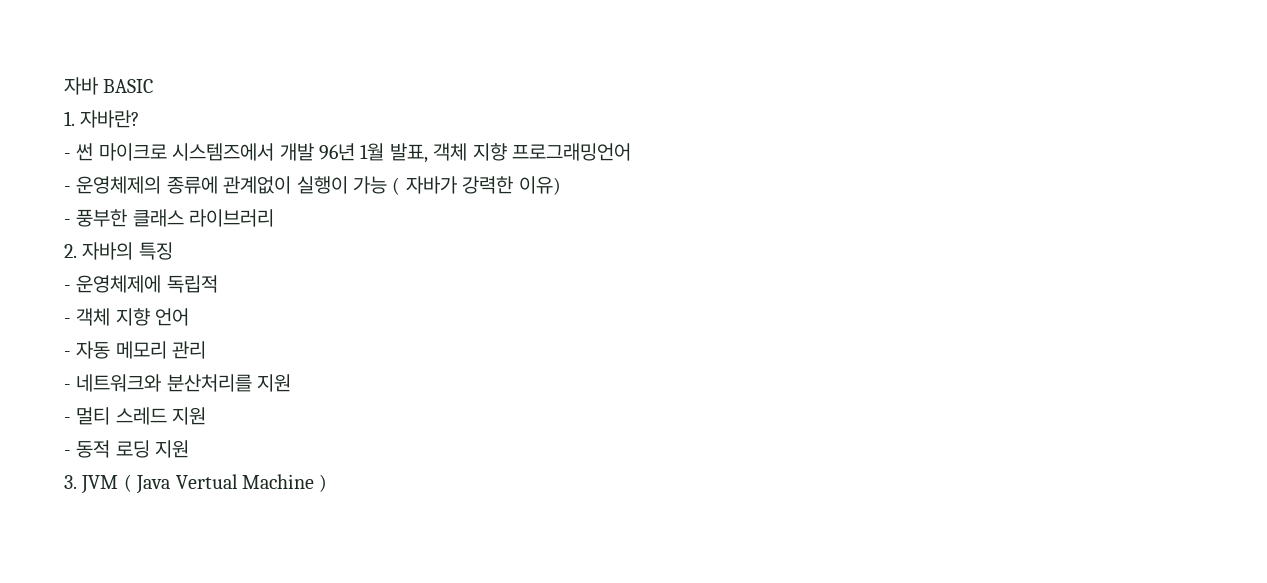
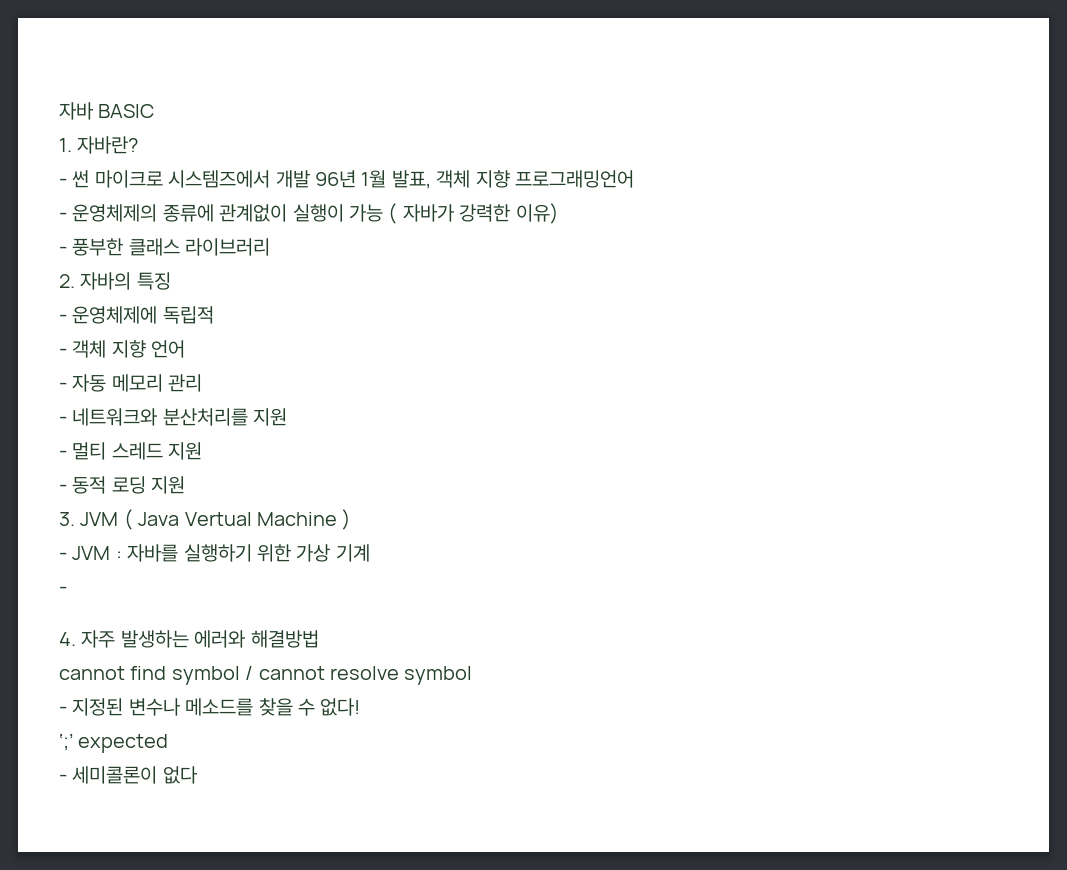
(328, 483) none -> [59,544,370,562] [59,586,67,594] [59,630,319,648] [59,666,473,685] [59,698,361,716] [59,733,169,753] [59,766,198,784] // - JVM : 자바를 실행하기 위한 가상 기계 // - // 4. 자주 발생하는 에러와 해결방법 // cannot find symbol / cannot resolve symbol // - 지정된 변수나 메소드를 찾을 수 없다! // ‘;’ expected // - 세미콜론이 없다

